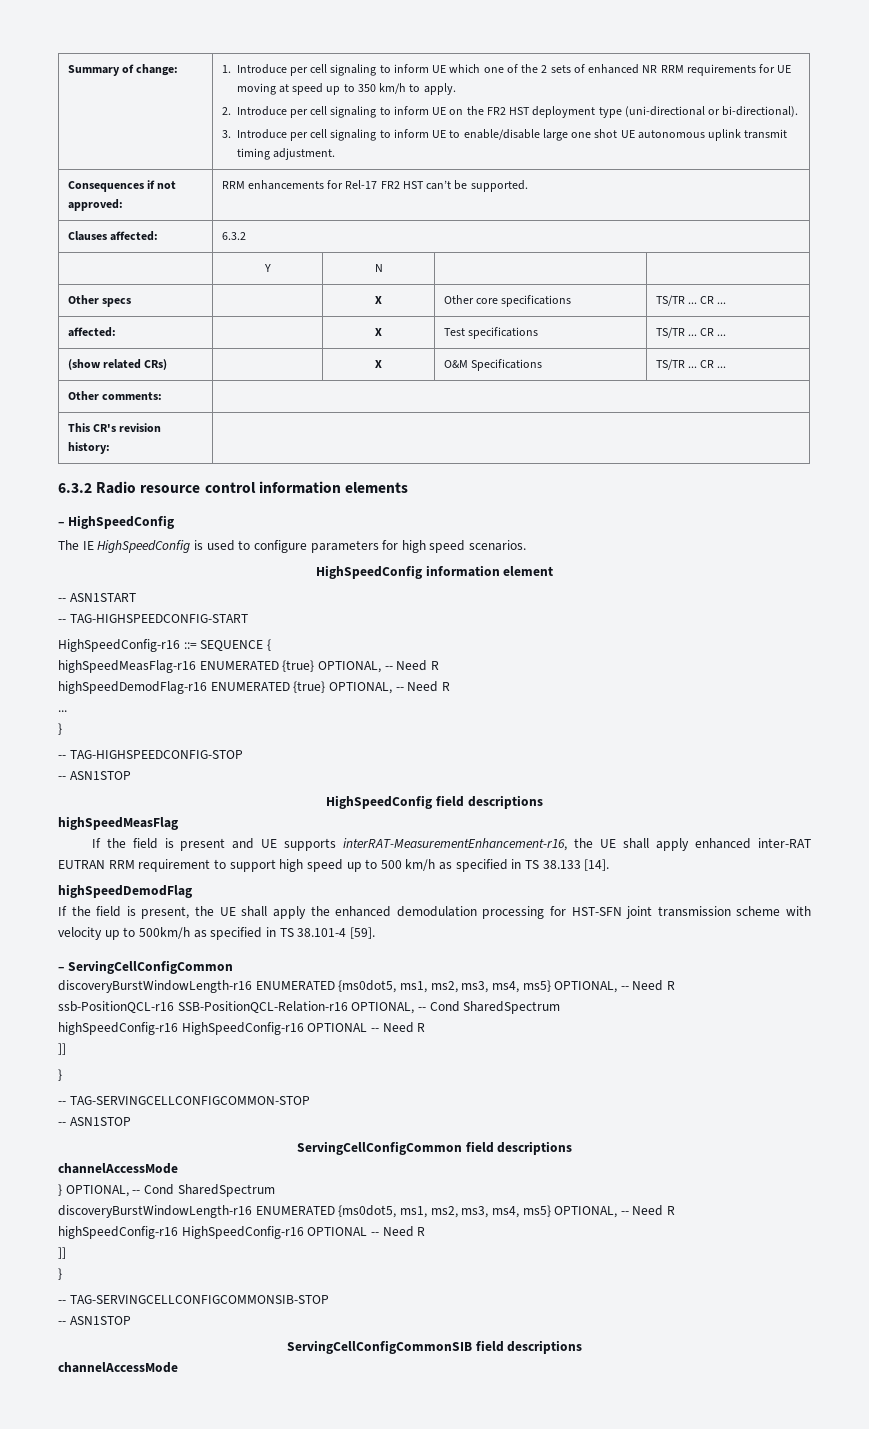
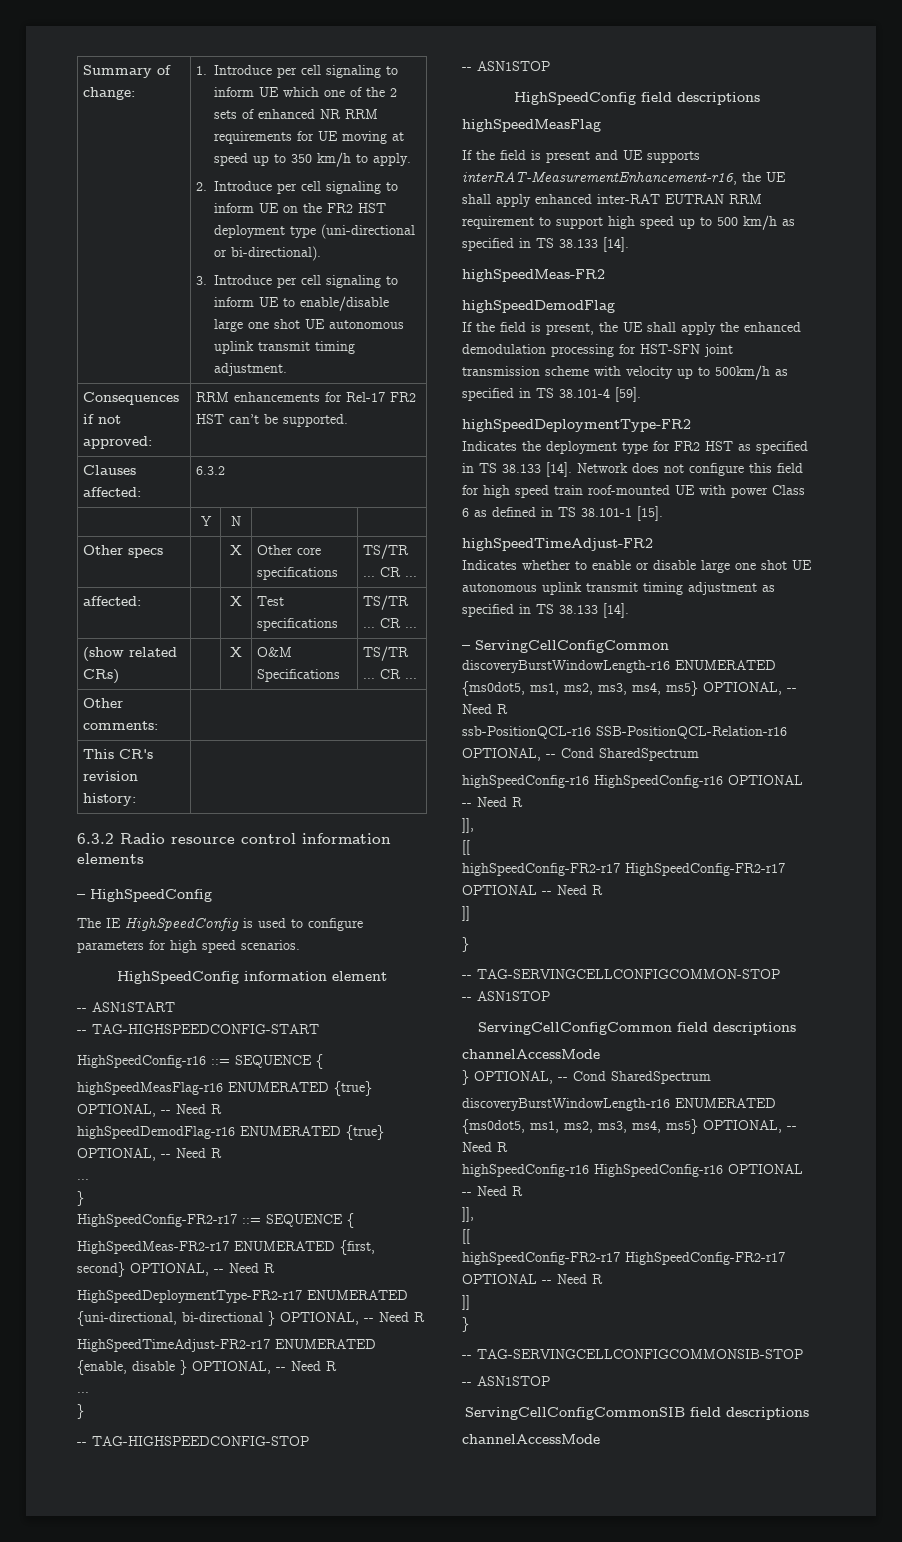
(62, 729) none -> [77,1213,354,1228] [77,1240,375,1255] [77,1262,275,1277] [77,1290,408,1303] [77,1311,425,1326] [77,1339,376,1352] [77,1360,337,1375] [77,1392,89,1393] [77,1404,84,1419] // HighSpeedConfig-FR2-r17 ::= SEQUENCE { // HighSpeedMeas-FR2-r17 ENUMERATED {first, second} OPTIONAL, -- Need R // HighSpeedDeploymentType-FR2-r17 ENUMERATED {uni-directional, bi-directional } OPTIONAL, -- Need R // HighSpeedTimeAdjust-FR2-r17 ENUMERATED {enable, disable } OPTIONAL, -- Need R // ... // }
(610, 865) none -> [462,269,605,282] // highSpeedMeas-FR2
(375, 933) none -> [462,419,691,432] [462,441,808,454] [462,462,803,477] [462,485,805,498] [462,506,663,521] [462,538,653,551] [462,560,812,573] [462,582,775,595] [462,603,629,618] // highSpeedDeploymentType-FR2 // Indicates the deployment type for FR2 HST as specified in TS 38.133 [14]. Network does not configure this field for high speed train roof-mounted UE with power Class 6 as defined in TS 38.101-1 [15]. // highSpeedTimeAdjust-FR2 // Indicates whether to enable or disable large one shot UE autonomous uplink transmit timing adjustment as specified in TS 38.133 [14].
(426, 1027) none -> [462,818,474,833] [462,840,470,855] [462,863,785,876] [462,885,603,895] // ]], // [[ // highSpeedConfig-FR2-r17 HighSpeedConfig-FR2-r17 OPTIONAL -- Need R
(426, 1231) none -> [462,1207,474,1222] [462,1229,470,1244] [462,1252,785,1265] [462,1274,603,1284] // ]], // [[ // highSpeedConfig-FR2-r17 HighSpeedConfig-FR2-r17 OPTIONAL -- Need R

